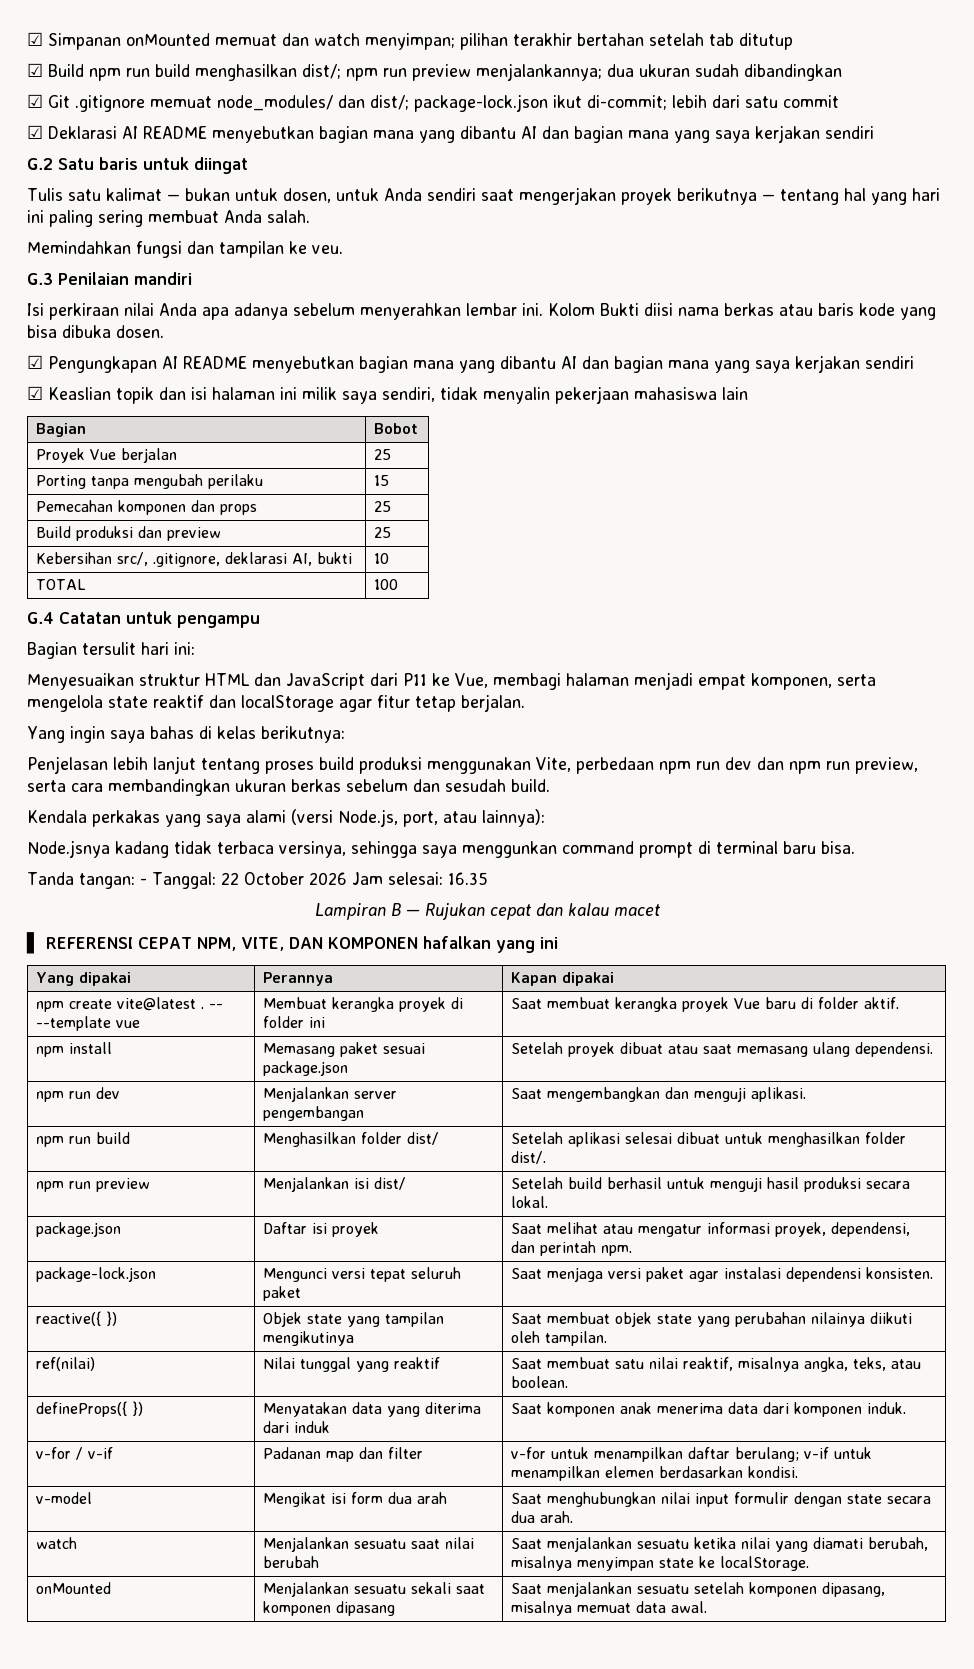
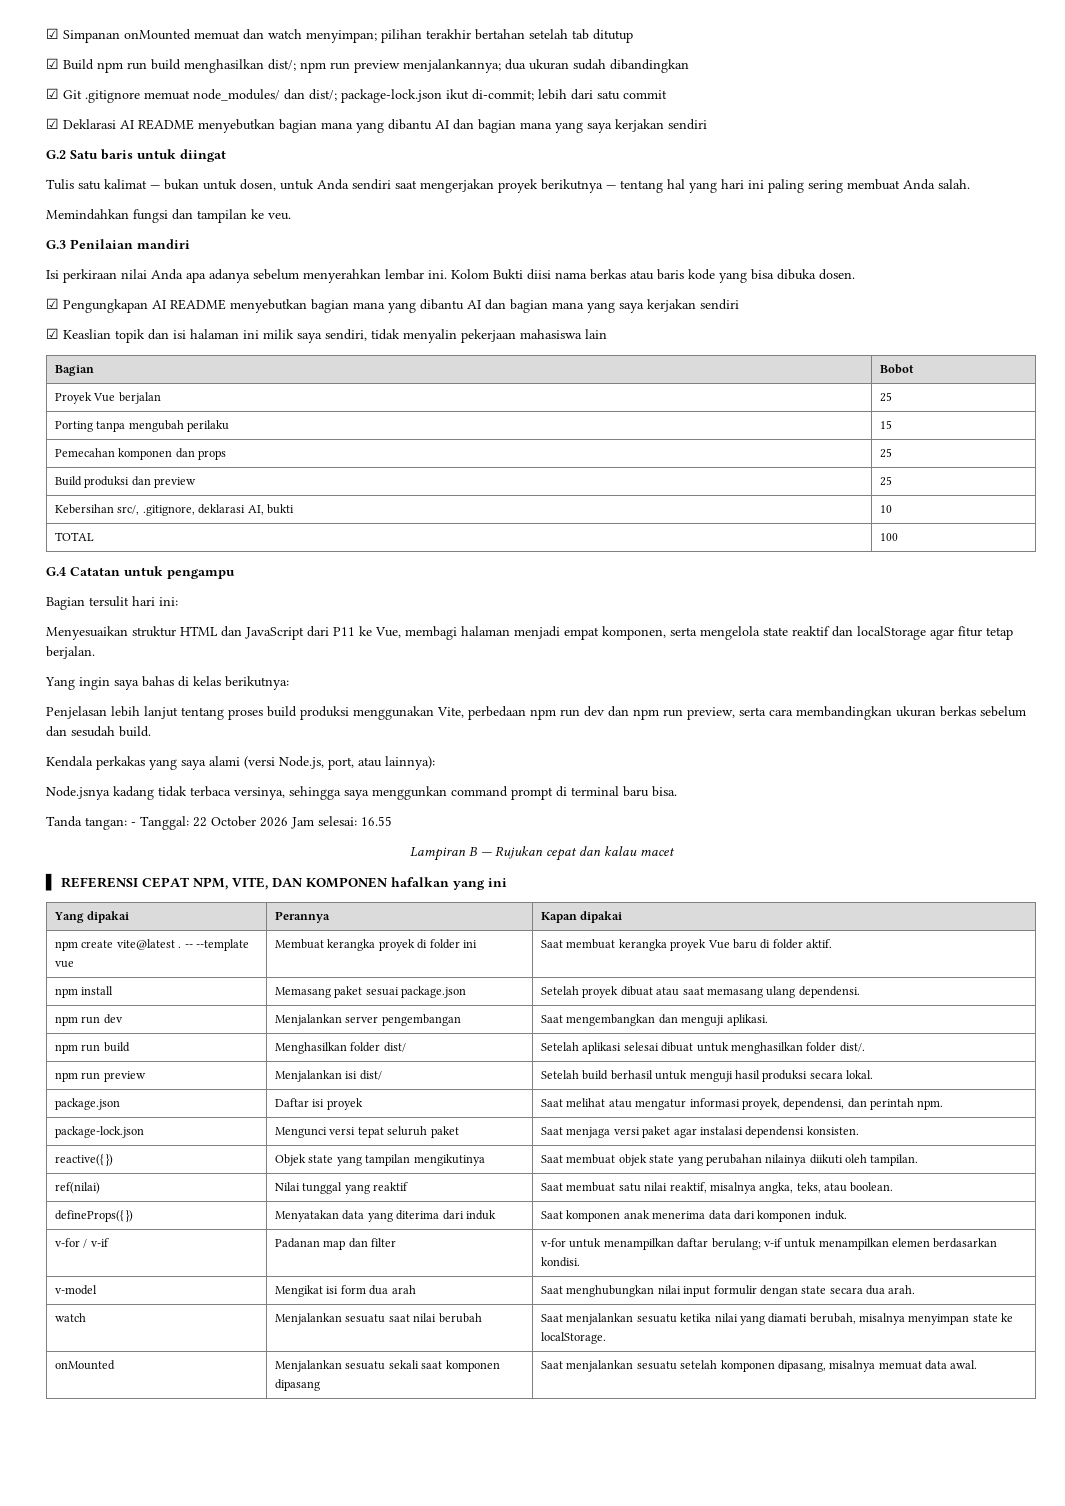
[447,872,488,885] 16.35 -> [361,816,392,826] 16.55

